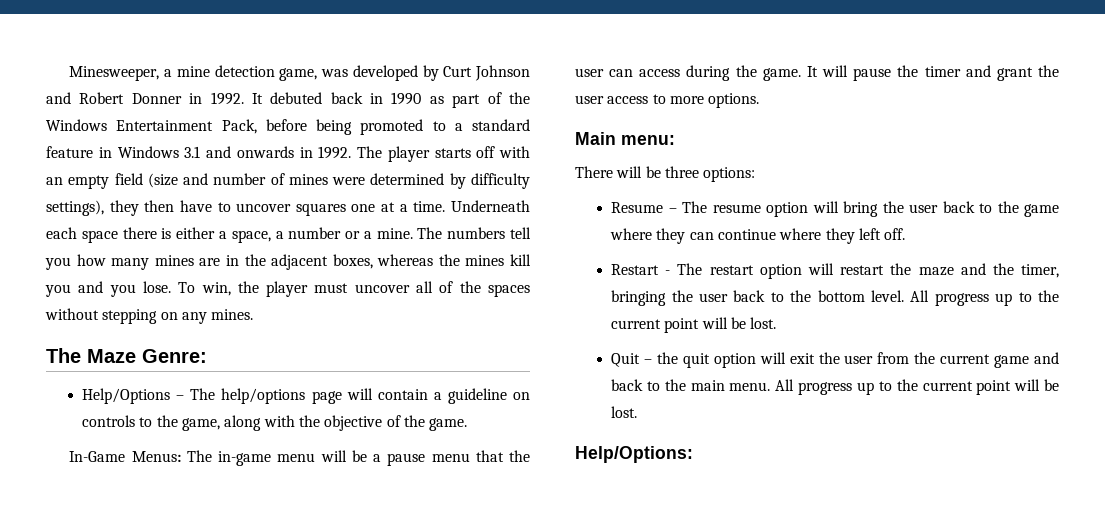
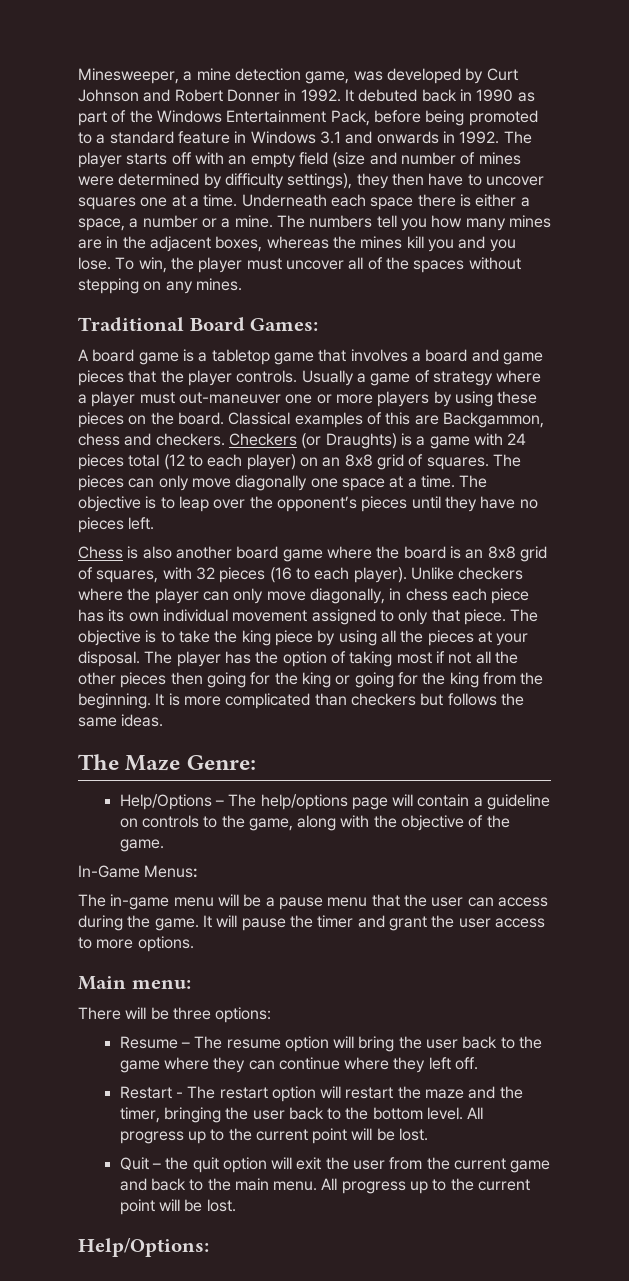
(254, 314) none -> [78,317,319,331] [78,349,543,365] [78,370,542,386] [78,391,538,407] [78,412,544,428] [78,433,527,449] [78,454,521,470] [78,475,488,491] [78,496,538,512] [78,517,155,533] [78,546,547,562] [78,567,524,583] [78,588,530,604] [78,609,539,625] [78,630,529,646] [78,651,518,667] [78,672,544,688] [78,693,524,709] [78,714,164,727] // Traditional Board Games: // A board game is a tabletop game that involves a board and game pieces that the player controls. Usually a game of strategy where a player must out-maneuver one or more players by using these pieces on the board. Classical examples of this are Backgammon, chess and checkers. Checkers (or Draughts) is a game with 24 pieces total (12 to each player) on an 8x8 grid of squares. The pieces can only move diagonally one space at a time. The objective is to leap over the opponent’s pieces until they have no pieces left. // Chess is also another board game where the board is an 8x8 grid of squares, with 32 pieces (16 to each player). Unlike checkers where the player can only move diagonally, in chess each piece has its own individual movement assigned to only that piece. The objective is to take the king piece by using all the pieces at your disposal. The player has the option of taking most if not all the other pieces then going for the king or going for the king from the beginning. It is more complicated than checkers but follows the same ideas.
(181, 456) none -> (199, 871) //

